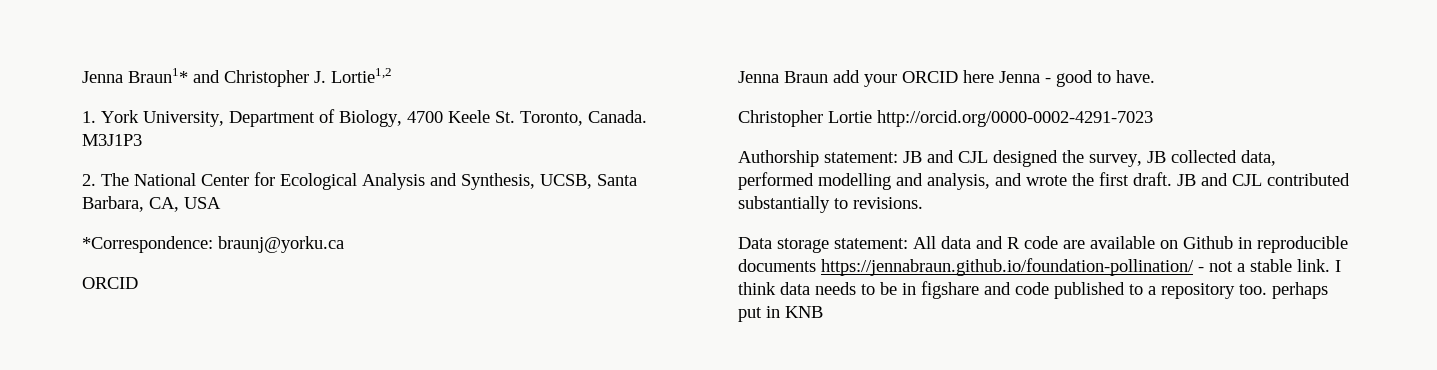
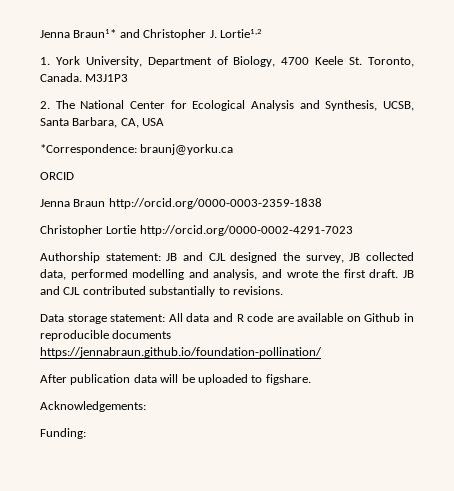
[833,70,1155,87] add your ORCID here Jenna - good to have. -> [108,198,322,209] http://orcid.org/0000-0003-2359-1838
[1198,259,1341,272] [738,281,1328,299] [738,306,823,322] - not a stable link. I think data needs to be in figshare and code published to a repository too. perhaps put in KNB -> [40,374,311,385] [40,401,146,412] [40,428,86,439] // After publication data will be uploaded to figshare. // Acknowledgements: // Funding:

